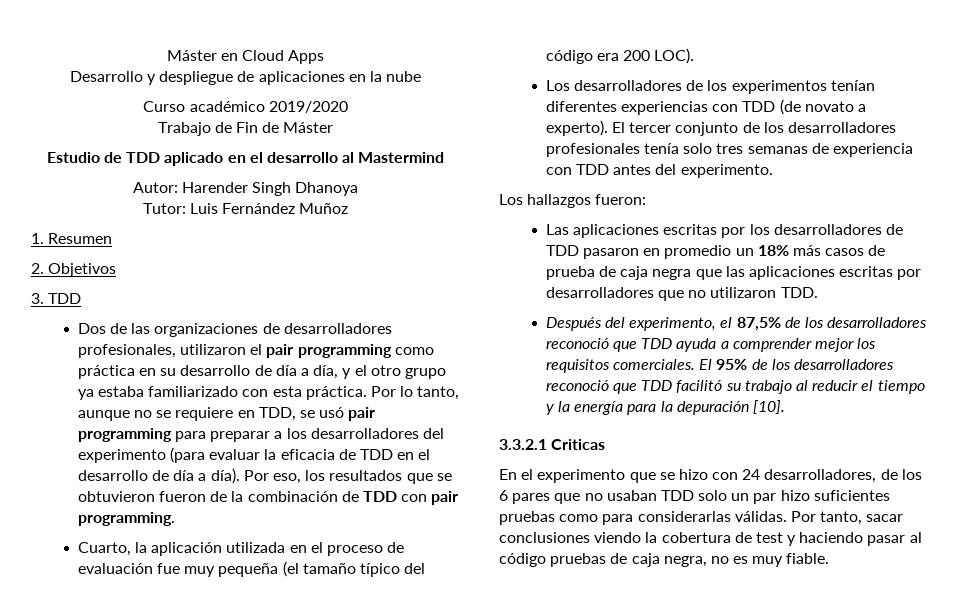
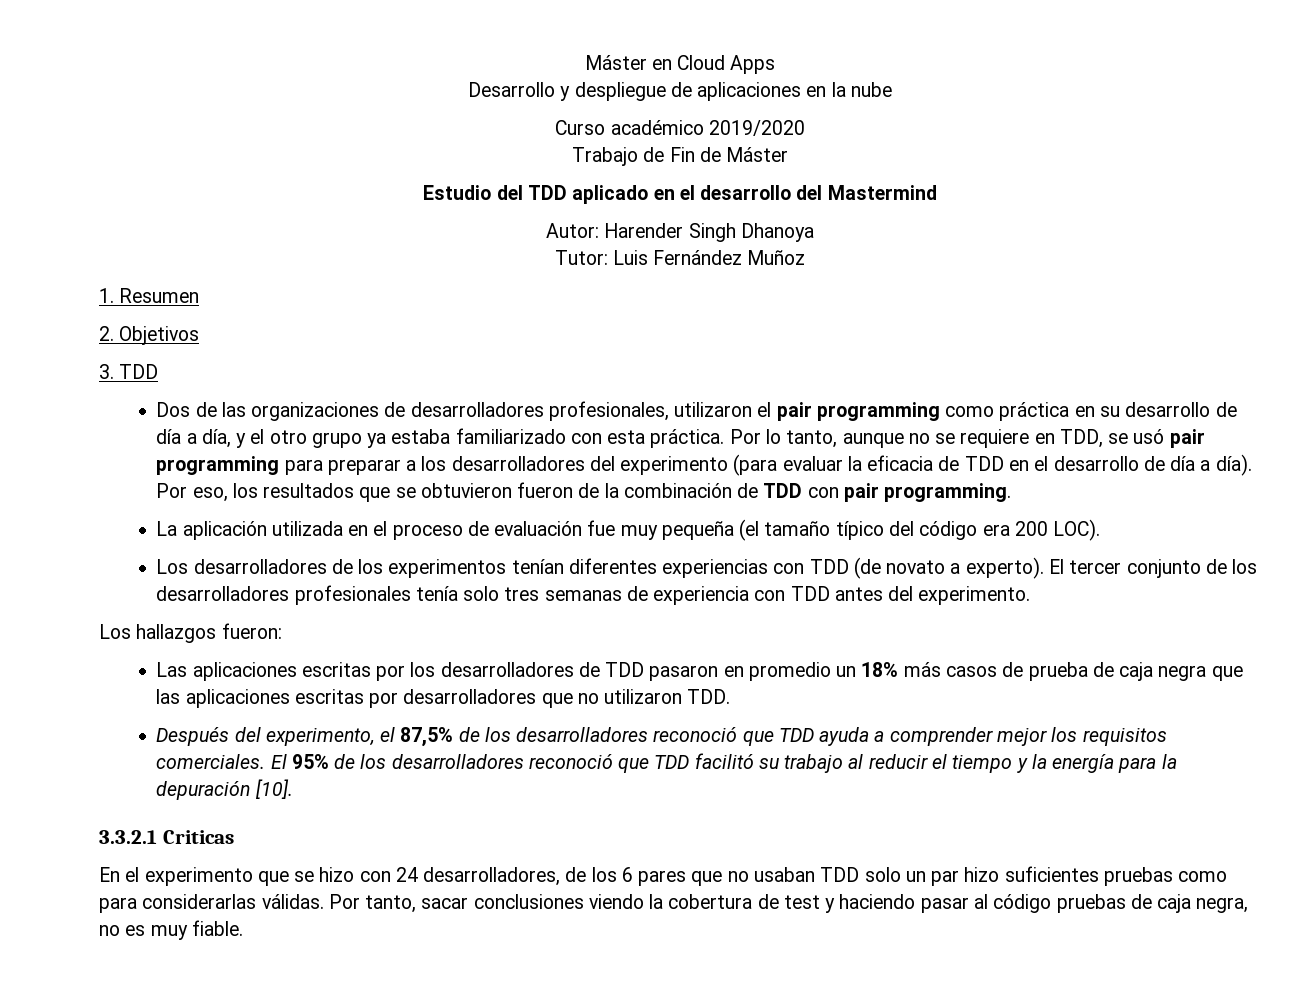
[103,152,122,163] de -> [496,185,523,200] del
[342,152,355,163] al -> [796,185,823,200] del
[77,542,148,556] Cuarto, la -> [156,521,178,536] La

